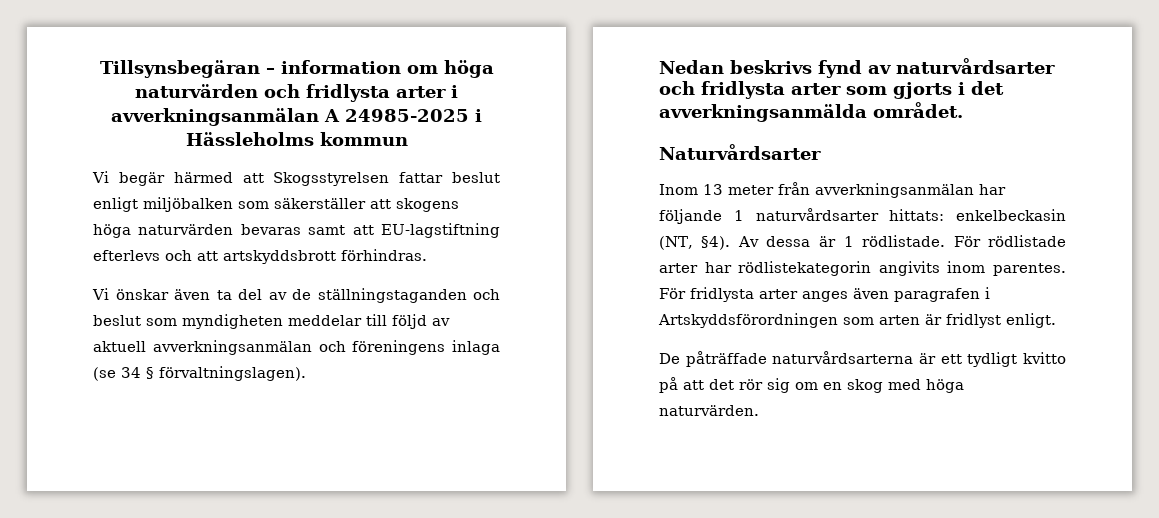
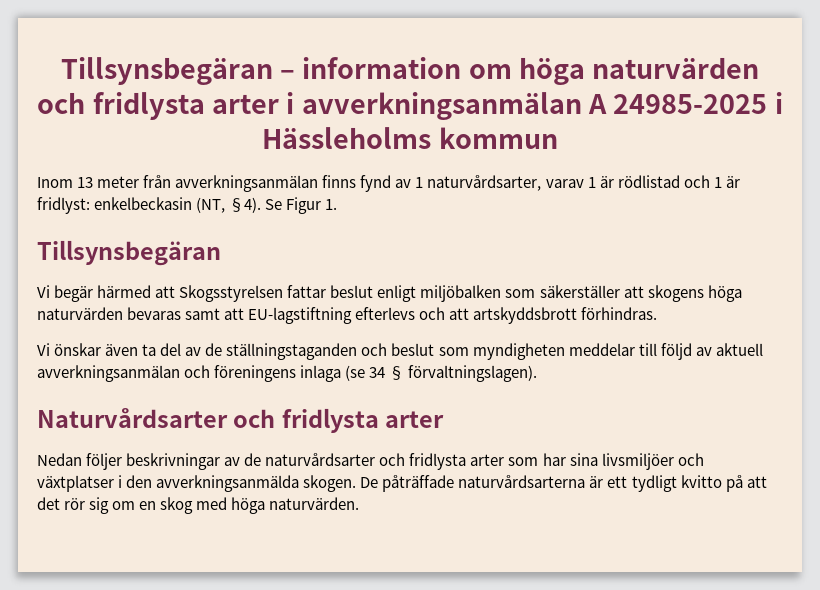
(408, 139) none -> [37,175,740,192] [37,197,338,214] [37,240,221,266] // Inom 13 meter från avverkningsanmälan finns fynd av 1 naturvårdsarter, varav 1 är rödlistad och 1 är fridlyst: enkelbeckasin (NT, §4). Se Figur 1. // Tillsynsbegäran
[659,60,891,78] Nedan beskrivs fynd av -> [37,408,445,433] [37,453,262,470] Naturvårdsarter och fridlysta arter // Nedan följer beskrivningar av de
[893,81,1004,99] [659,102,963,122] [659,144,821,160] [659,182,1006,198] [659,208,1066,224] [659,235,1066,250] [659,261,1066,276] [659,287,990,302] [658,313,1056,328] gjorts i det avverkningsanmälda området. // Naturvårdsarter // Inom 13 meter från avverkningsanmälan har följande 1 naturvårdsarter hittats: enkelbeckasin (NT, §4). Av dessa är 1 rödlistade. För rödlistade arter har rödlistekategorin angivits inom parentes. För fridlysta arter anges även paragrafen i Artskyddsförordningen som arten är fridlyst enligt. // -> [542,453,704,470] [37,475,357,492] har sina livsmiljöer och växtplatser i den avverkningsanmälda skogen.

